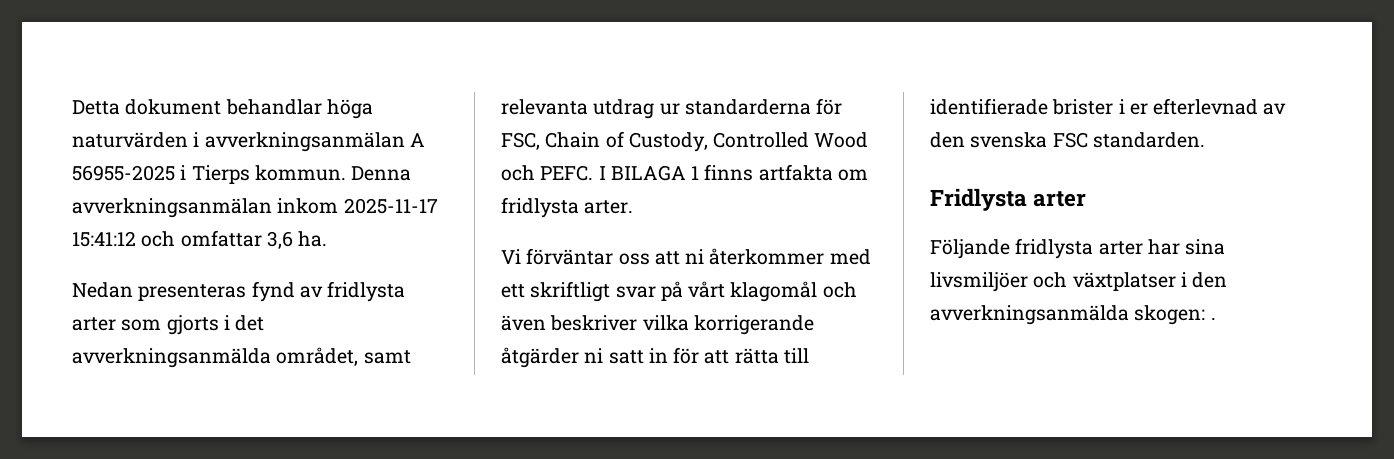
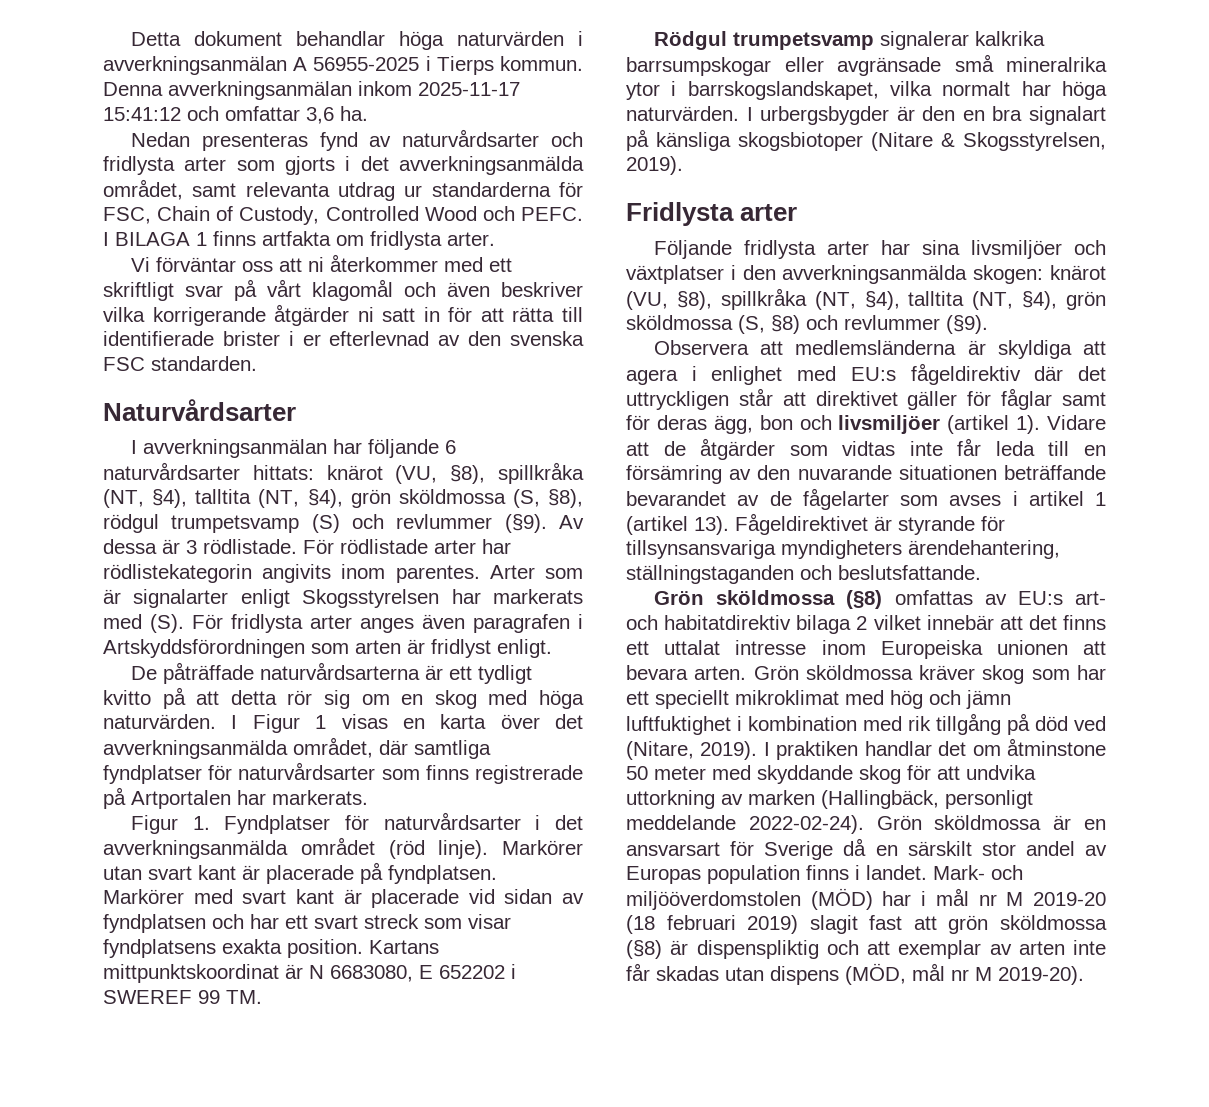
(323, 292) none -> [402,129,583,147] naturvårdsarter och
(1205, 140) none -> [103,399,296,421] [131,439,457,458] [103,462,584,484] [103,489,583,508] [103,514,584,533] [103,539,511,554] [103,564,583,583] [103,589,583,608] [103,614,583,633] [103,639,552,658] [131,662,533,684] [103,687,584,709] [103,714,583,733] [103,737,491,759] [103,762,583,784] [103,787,368,809] [131,812,584,834] [103,837,583,859] [103,862,497,884] [103,889,584,908] [103,914,511,933] [103,939,439,958] [103,964,516,983] [103,990,262,1004] [654,31,1046,50] [626,54,1107,76] [626,81,1107,100] [626,106,1106,125] [626,129,1106,151] [626,156,683,175] // Naturvårdsarter // I avverkningsanmälan har följande 6 naturvårdsarter hittats: knärot (VU, §8), spillkråka (NT, §4), talltita (NT, §4), grön sköldmossa (S, §8), rödgul trumpetsvamp (S) och revlummer (§9). Av dessa är 3 rödlistade. För rödlistade arter har rödlistekategorin angivits inom parentes. Arter som är signalarter enligt Skogsstyrelsen har markerats med (S). För fridlysta arter anges även paragrafen i Artskyddsförordningen som arten är fridlyst enligt. // De påträffade naturvårdsarterna är ett tydligt kvitto på att detta rör sig om en skog med höga naturvärden. I Figur 1 visas en karta över det avverkningsanmälda området, där samtliga fyndplatser för naturvårdsarter som finns registrerade på Artportalen har markerats. // Figur 1. Fyndplatser för naturvårdsarter i det avverkningsanmälda området (röd linje). Markörer utan svart kant är placerade på fyndplatsen. Markörer med svart kant är placerade vid sidan av fyndplatsen och har ett svart streck som visar fyndplatsens exakta position. Kartans mittpunktskoordinat är N 6683080, E 652202 i SWEREF 99 TM. // Rödgul trumpetsvamp signalerar kalkrika barrsumpskogar eller avgränsade små mineralrika ytor i barrskogslandskapet, vilka normalt har höga naturvärden. I urbergsbygder är den en bra signalart på känsliga skogsbiotoper (Nitare & Skogsstyrelsen, 2019).
[1210,318,1216,320] . -> [1050,265,1106,280] [626,288,1106,310] [626,315,988,334] [654,340,1106,359] [626,363,1106,385] [626,388,1106,410] [626,415,1106,434] [626,438,1106,460] [626,465,1106,484] [626,488,1106,510] [626,513,1005,535] [626,540,1060,559] [626,565,981,584] [654,590,1106,609] [626,615,1106,634] [626,640,1106,659] [626,665,1106,684] [626,690,1011,709] [626,713,1106,735] [626,738,1106,760] [626,765,1036,784] [626,790,1033,809] [626,815,1106,834] [626,838,1107,860] [626,865,1023,884] [626,888,1106,910] [626,915,1107,934] [626,940,1106,959] [626,963,1084,985] knärot (VU, §8), spillkråka (NT, §4), talltita (NT, §4), grön sköldmossa (S, §8) och revlummer (§9). // Observera att medlemsländerna är skyldiga att agera i enlighet med EU:s fågeldirektiv där det uttryckligen står att direktivet gäller för fåglar samt för deras ägg, bon och livsmiljöer (artikel 1). Vidare att de åtgärder som vidtas inte får leda till en försämring av den nuvarande situationen beträffande bevarandet av de fågelarter som avses i artikel 1 (artikel 13). Fågeldirektivet är styrande för tillsynsansvariga myndigheters ärendehantering, ställningstaganden och beslutsfattande. // Grön sköldmossa (§8) omfattas av EU:s art- och habitatdirektiv bilaga 2 vilket innebär att det finns ett uttalat intresse inom Europeiska unionen att bevara arten. Grön sköldmossa kräver skog som har ett speciellt mikroklimat med hög och jämn luftfuktighet i kombination med rik tillgång på död ved (Nitare, 2019). I praktiken handlar det om åtminstone 50 meter med skyddande skog för att undvika uttorkning av marken (Hallingbäck, personligt meddelande 2022-02-24). Grön sköldmossa är en ansvarsart för Sverige då en särskilt stor andel av Europas population finns i landet. Mark- och miljööverdomstolen (MÖD) har i mål nr M 2019-20 (18 februari 2019) slagit fast att grön sköldmossa (§8) är dispenspliktig och att exemplar av arten inte får skadas utan dispens (MÖD, mål nr M 2019-20).

